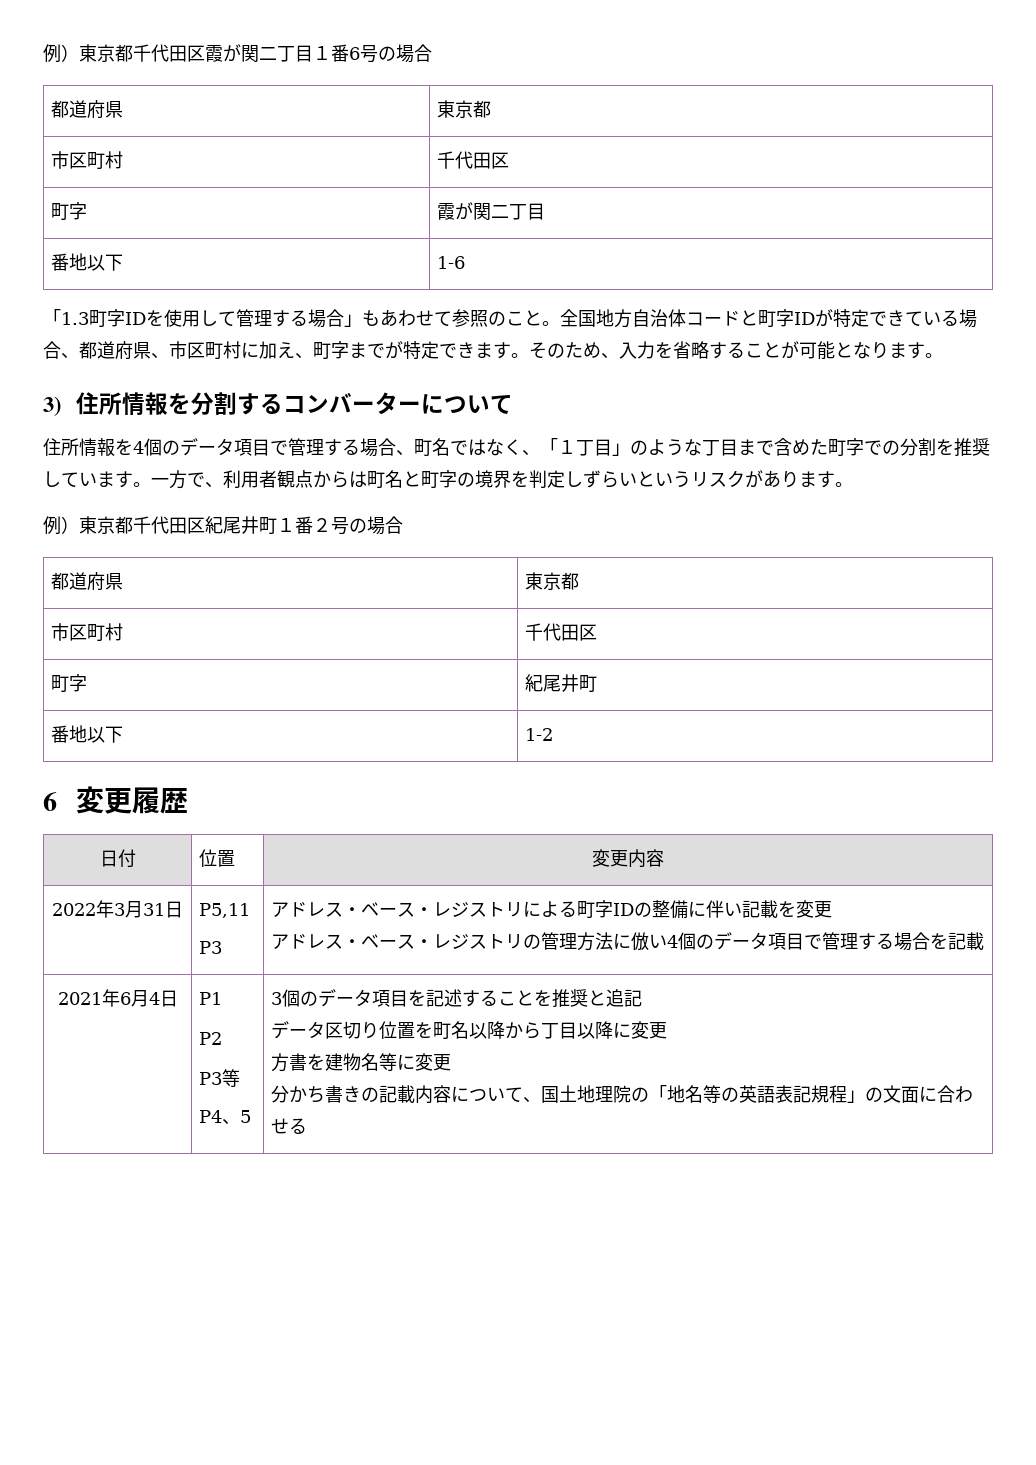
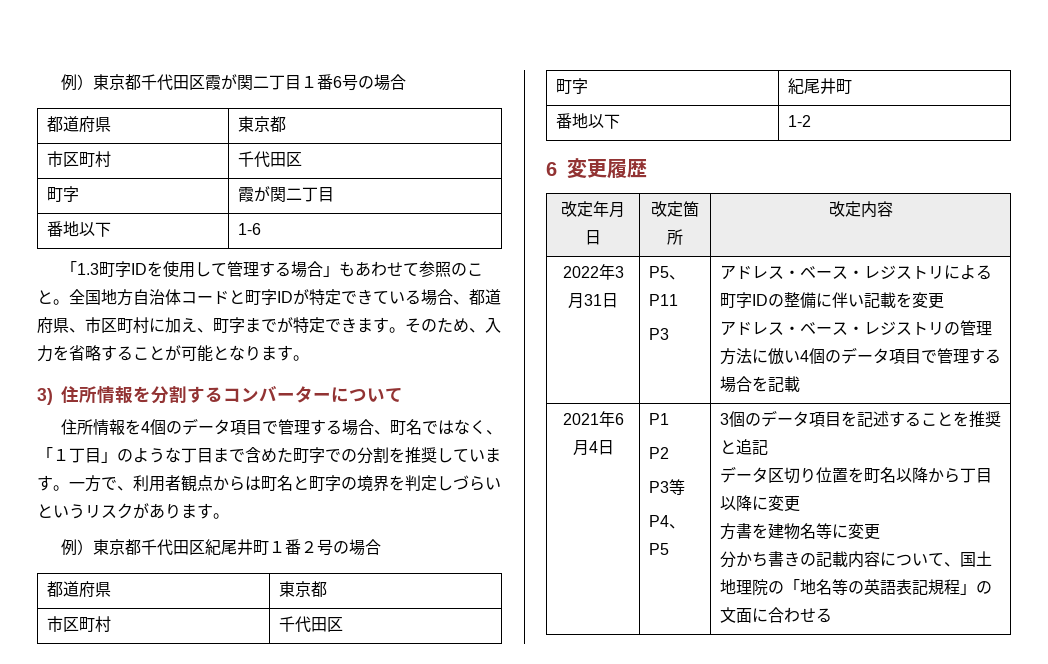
[583,470,601,488] ず -> [453,475,469,490] づ
[99,849,136,868] [198,849,235,867] [592,849,628,867] 日付 | 位置 | 変更 -> [561,201,625,218] [585,230,601,245] [651,201,699,217] [667,229,683,245] [828,201,861,217] 改定年月日 | 改定箇所 | 改定
[198,903,250,918] P5,11 -> [648,266,685,280] [648,294,678,306] P5、P11
[239,1110,251,1123] 5 -> [648,543,669,555] P5

